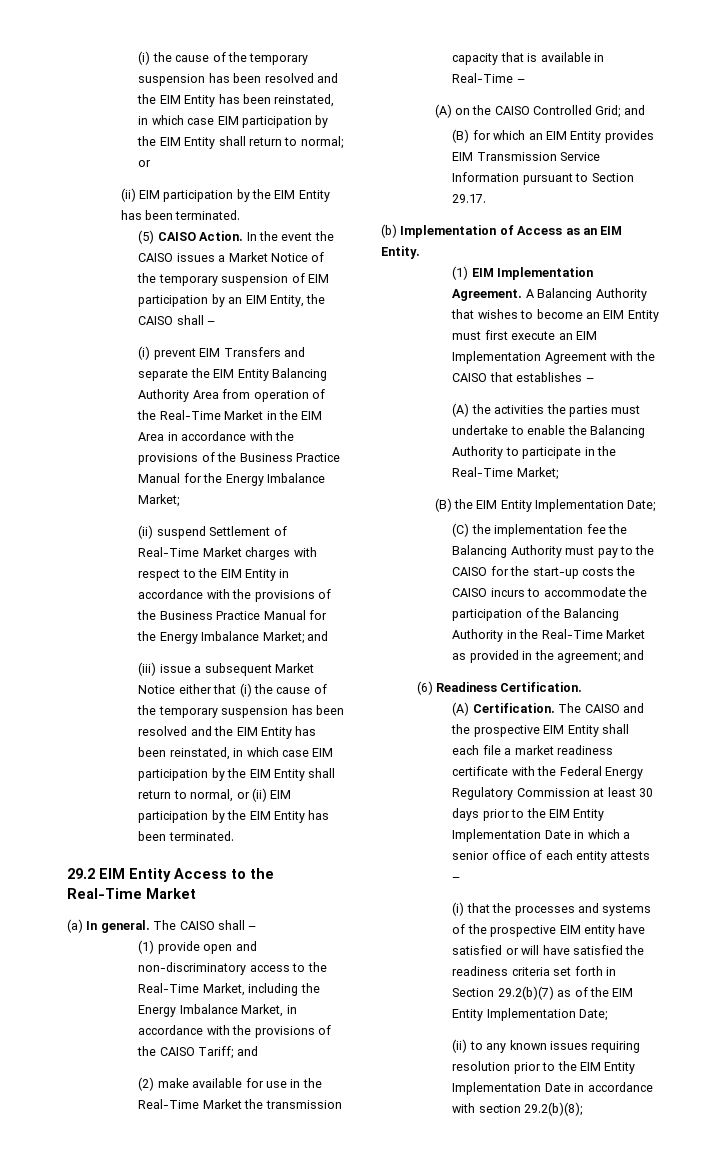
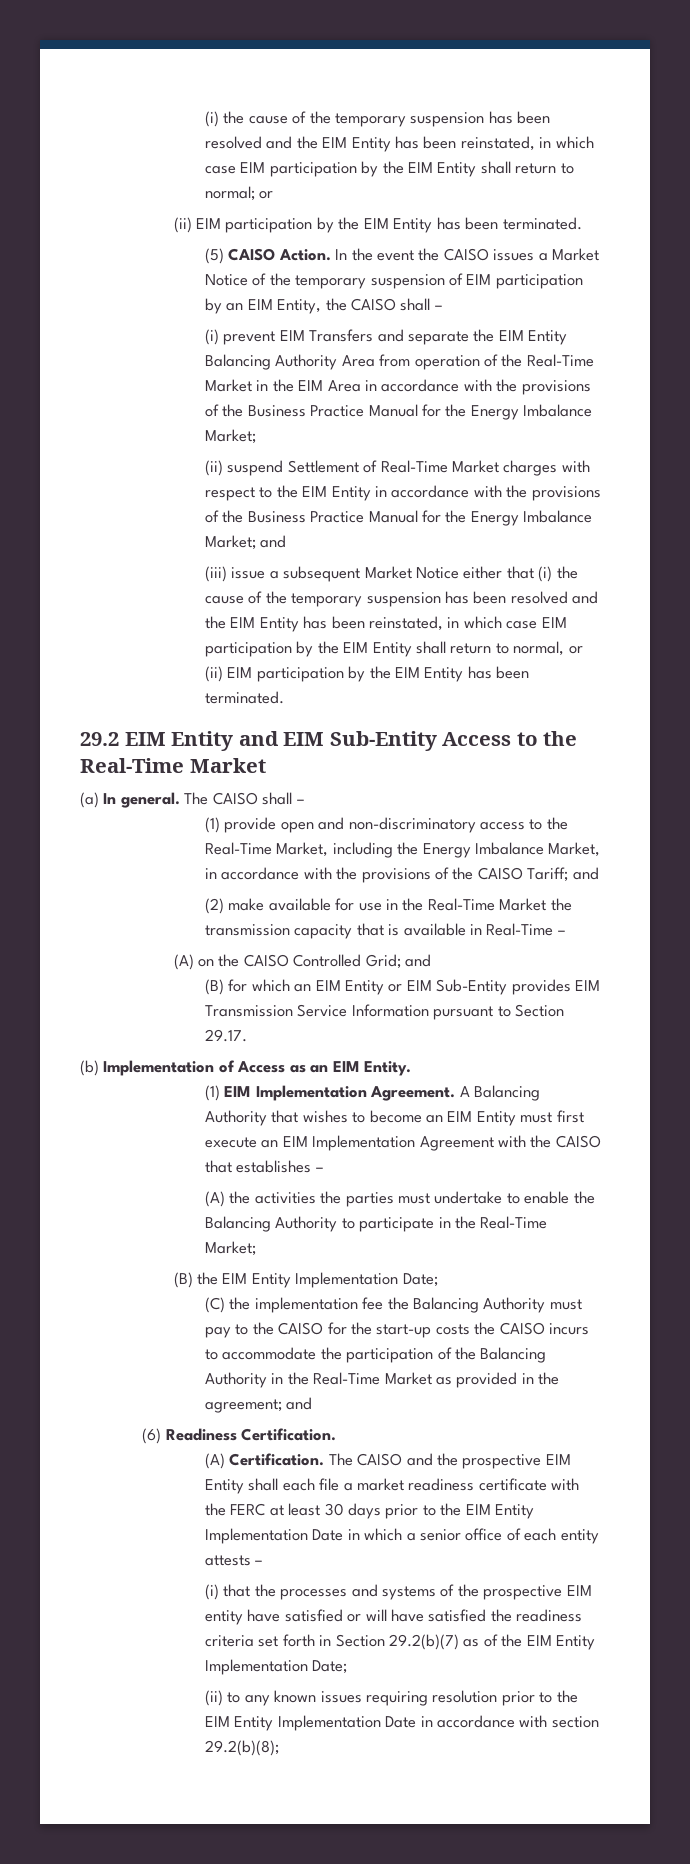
(171, 875) none -> [238,731,437,751] and EIM Sub-Entity
(602, 137) none -> [388,979,508,995] or EIM Sub-Entity
[559,766,643,779] [452,787,590,800] Federal Energy Regulatory Commission -> [230,1503,266,1516] FERC

